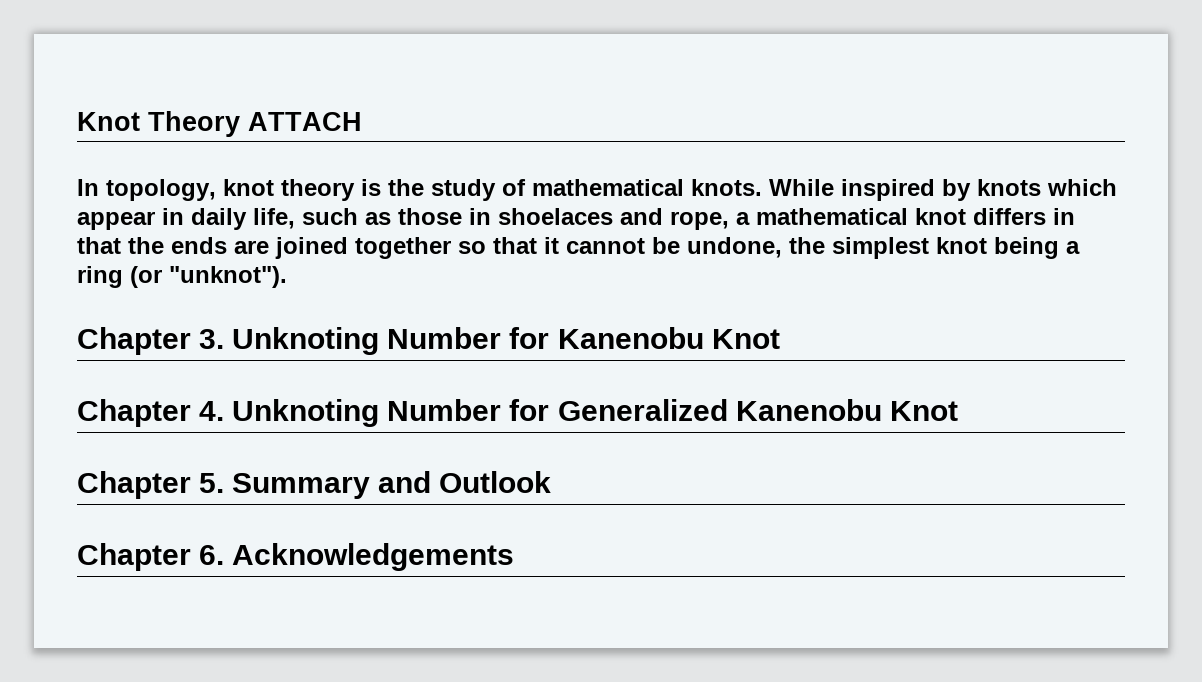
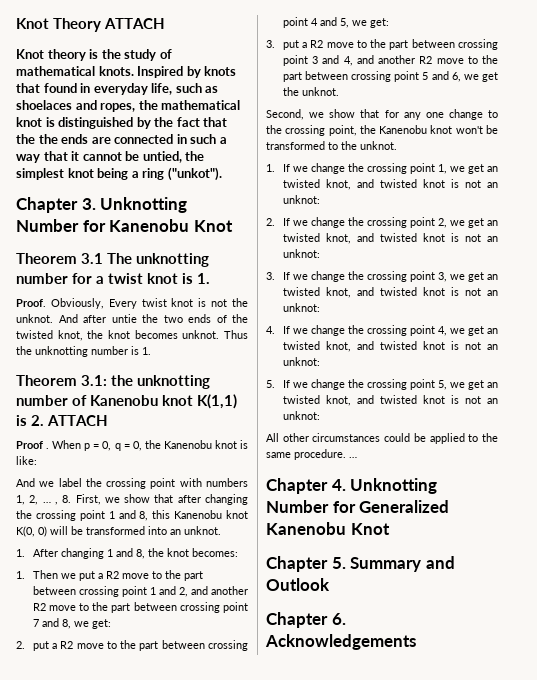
[77,179,274,201] In topology, knot -> [16,49,44,59] Knot
[769,179,1117,201] [77,208,1075,230] While inspired by knots which appear in daily life, such as those in shoelaces and rope, a mathematical knot differs in -> [137,66,237,78] [16,83,219,95] [16,100,241,112] [16,117,200,129] Inspired by knots that found in everyday life, such as shoelaces and ropes, the mathematical knot is distinguished by the fact
(164, 245) none -> [38,134,58,144] the
[275,237,486,259] joined together so -> [114,134,227,144] [16,154,40,163] connected in such a way
[687,237,782,258] undone, -> [142,151,182,163] untied,
[130,266,287,288] (or "unknot"). -> [167,167,222,181] ("unkot").
[232,327,380,355] Unknoting -> [100,197,188,213] Unknotting
(780, 339) none -> [16,253,210,267] [16,273,211,284] [16,298,249,309] [16,314,248,323] [16,330,248,341] [16,346,151,357] [16,375,211,389] [16,394,238,409] [16,415,109,426] [16,440,248,451] [16,456,37,465] [16,478,248,489] [16,494,249,505] [16,510,248,521] [16,526,221,537] [16,548,238,559] [16,570,203,581] [32,586,249,597] [32,602,248,613] [32,618,111,629] [16,640,248,651] [282,17,389,28] [266,39,498,50] [282,55,498,66] [282,71,498,82] [282,87,339,96] [266,109,498,120] [266,125,498,136] [266,141,397,150] [266,163,498,174] [282,179,498,190] [282,195,320,204] [266,217,498,228] [282,233,498,244] [282,249,320,258] [266,271,498,282] [282,287,498,298] [282,303,320,312] [266,325,498,336] [282,341,498,352] [282,357,320,366] [266,379,498,390] [282,395,498,406] [282,411,320,420] [266,433,498,444] [266,449,357,460] // Theorem 3.1 The unknotting number for a twist knot is 1. // Proof. Obviously, Every twist knot is not the unknot. And after untie the two ends of the twisted knot, the knot becomes unknot. Thus the unknotting number is 1. // Theorem 3.1: the unknotting number of Kanenobu knot K(1,1) is 2. ATTACH // Proof . When p = 0, q = 0, the Kanenobu knot is like: // And we label the crossing point with numbers 1, 2, … , 8. First, we show that after changing the crossing point 1 and 8, this Kanenobu knot K(0, 0) will be transformed into an unknot. // 1. After changing 1 and 8, the knot becomes: // 1. Then we put a R2 move to the part between crossing point 1 and 2, and another R2 move to the part between crossing point 7 and 8, we get: // 2. put a R2 move to the part between crossing point 4 and 5, we get: // 3. put a R2 move to the part between crossing point 3 and 4, and another R2 move to the part between crossing point 5 and 6, we get the unknot. // Second, we show that for any one change to the crossing point, the Kanenobu knot won't be transformed to the unknot. // 1. If we change the crossing point 1, we get an twisted knot, and twisted knot is not an unknot: // 2. If we change the crossing point 2, we get an twisted knot, and twisted knot is not an unknot: // 3. If we change the crossing point 3, we get an twisted knot, and twisted knot is not an unknot: // 4. If we change the crossing point 4, we get an twisted knot, and twisted knot is not an unknot: // 5. If we change the crossing point 5, we get an twisted knot, and twisted knot is not an unknot: // All other circumstances could be applied to the same procedure. …
[232,399,380,427] Unknoting -> [350,478,438,494] Unknotting

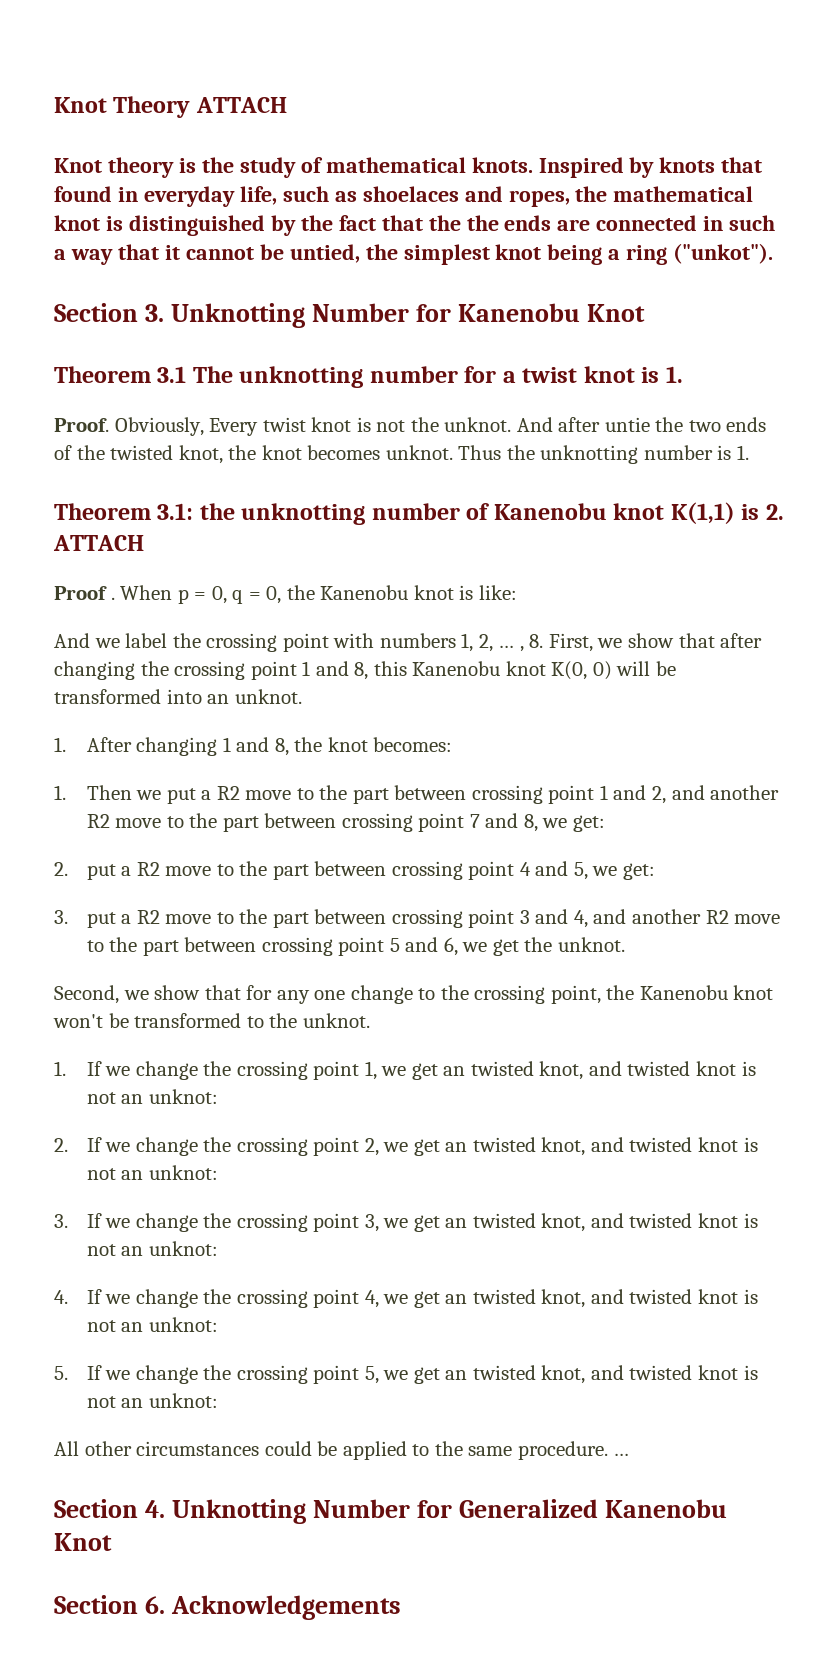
[16,197,78,213] Chapter -> [54,303,138,322] Section
[266,478,328,494] Chapter -> [54,1499,138,1518] Section
[266,556,455,572] [266,578,330,591] [266,612,328,628] Chapter 5. Summary and Outlook // Chapter -> [54,1595,138,1614] Section

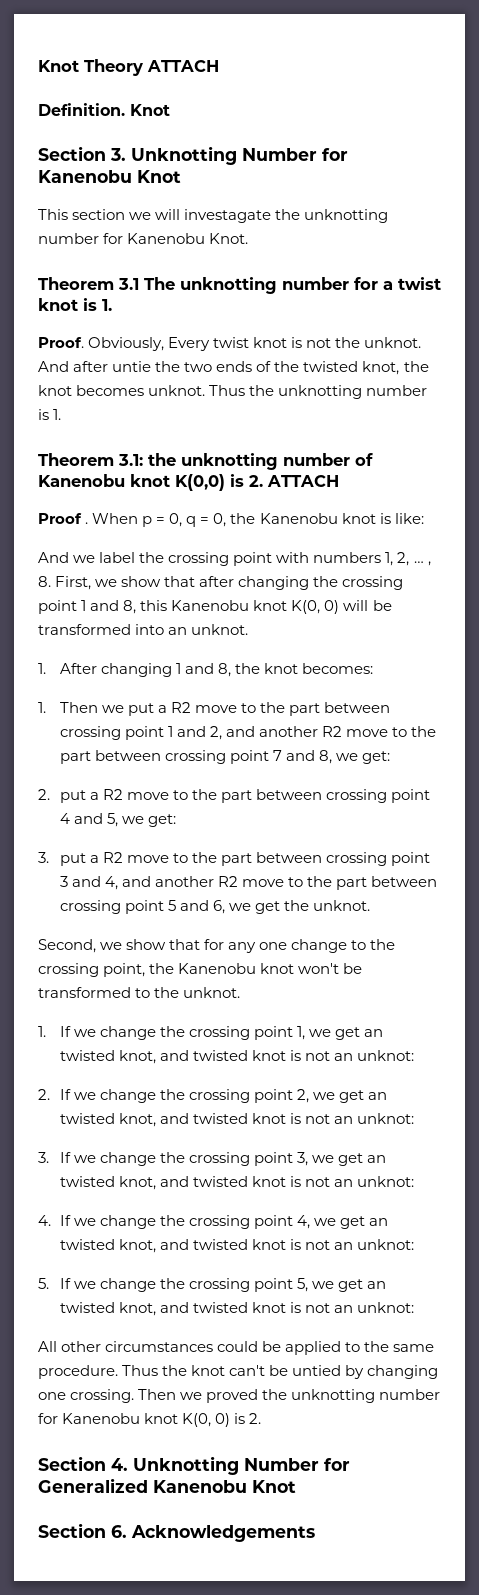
[54,157,763,178] [54,186,754,207] [54,215,776,236] [54,243,774,265] Knot theory is the study of mathematical knots. Inspired by knots that found in everyday life, such as shoelaces and ropes, the mathematical knot is distinguished by the fact that the the ends are connected in such a way that it cannot be untied, the simplest knot being a ring ("unkot"). -> [38,103,170,116] Definition. Knot
(646, 313) none -> [38,209,389,223] [38,233,249,244] // This section we will investagate the unknotting number for Kanenobu Knot.
[670,502,735,524] K(1,1) -> [175,474,225,491] K(0,0)
[613,1453,630,1456] … -> [122,1365,439,1379] [38,1389,441,1403] [38,1413,262,1427] Thus the knot can't be untied by changing one crossing. Then we proved the unknotting number for Kanenobu knot K(0, 0) is 2.

